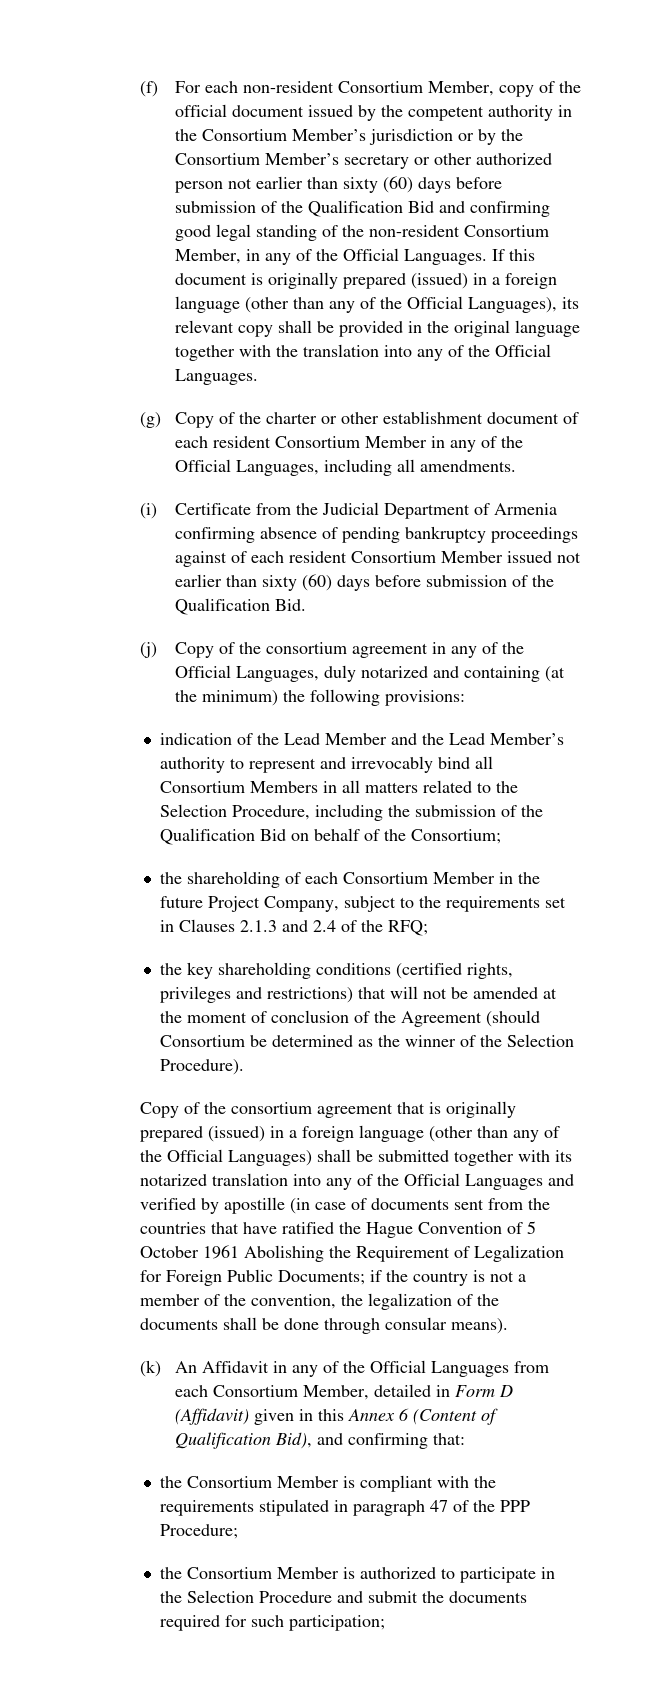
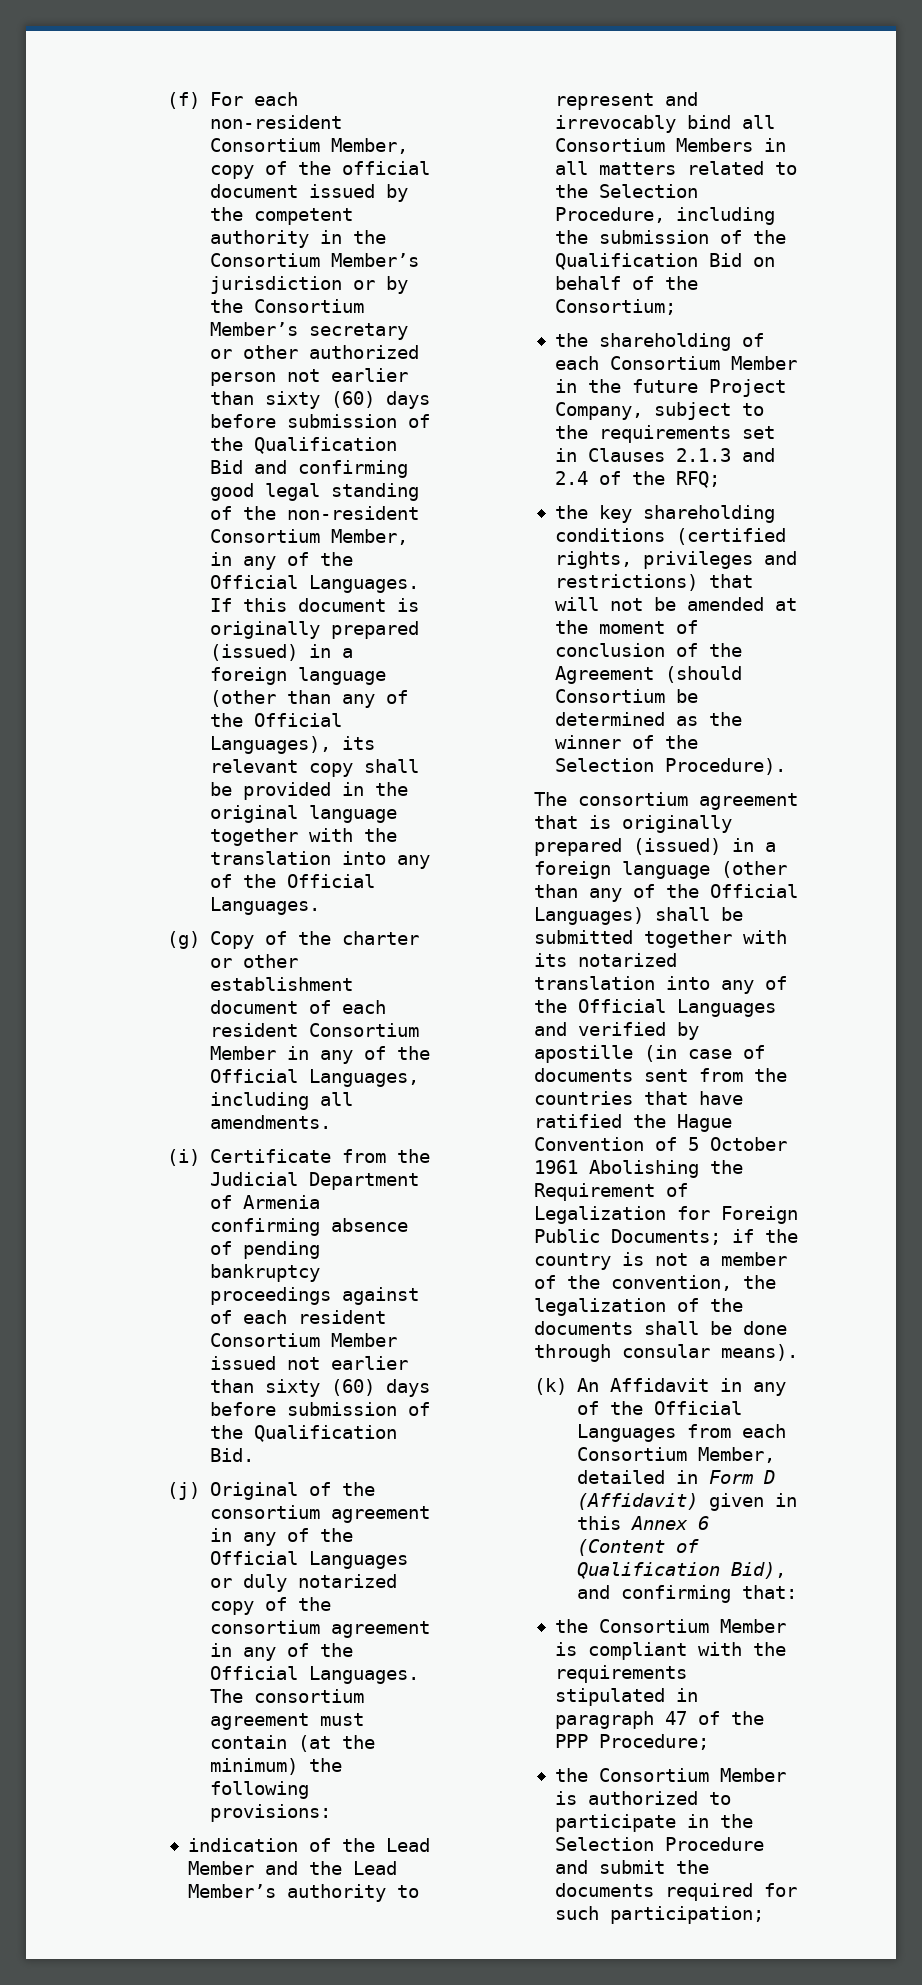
[175,642,525,658] [175,665,541,682] Copy of the consortium agreement in any of the Official Languages, duly notarized and containing -> [209,1482,375,1500] [209,1505,430,1523] [209,1528,353,1546] [209,1551,408,1569] [209,1574,397,1592] [209,1597,331,1615] [209,1620,430,1638] [209,1643,353,1661] [209,1666,419,1684] [209,1689,364,1703] [209,1713,364,1730] [209,1735,287,1749] Original of the consortium agreement in any of the Official Languages or duly notarized copy of the consortium agreement in any of the Official Languages. The consortium agreement must contain
[140,1102,227,1118] Copy of the -> [534,792,568,806] The

